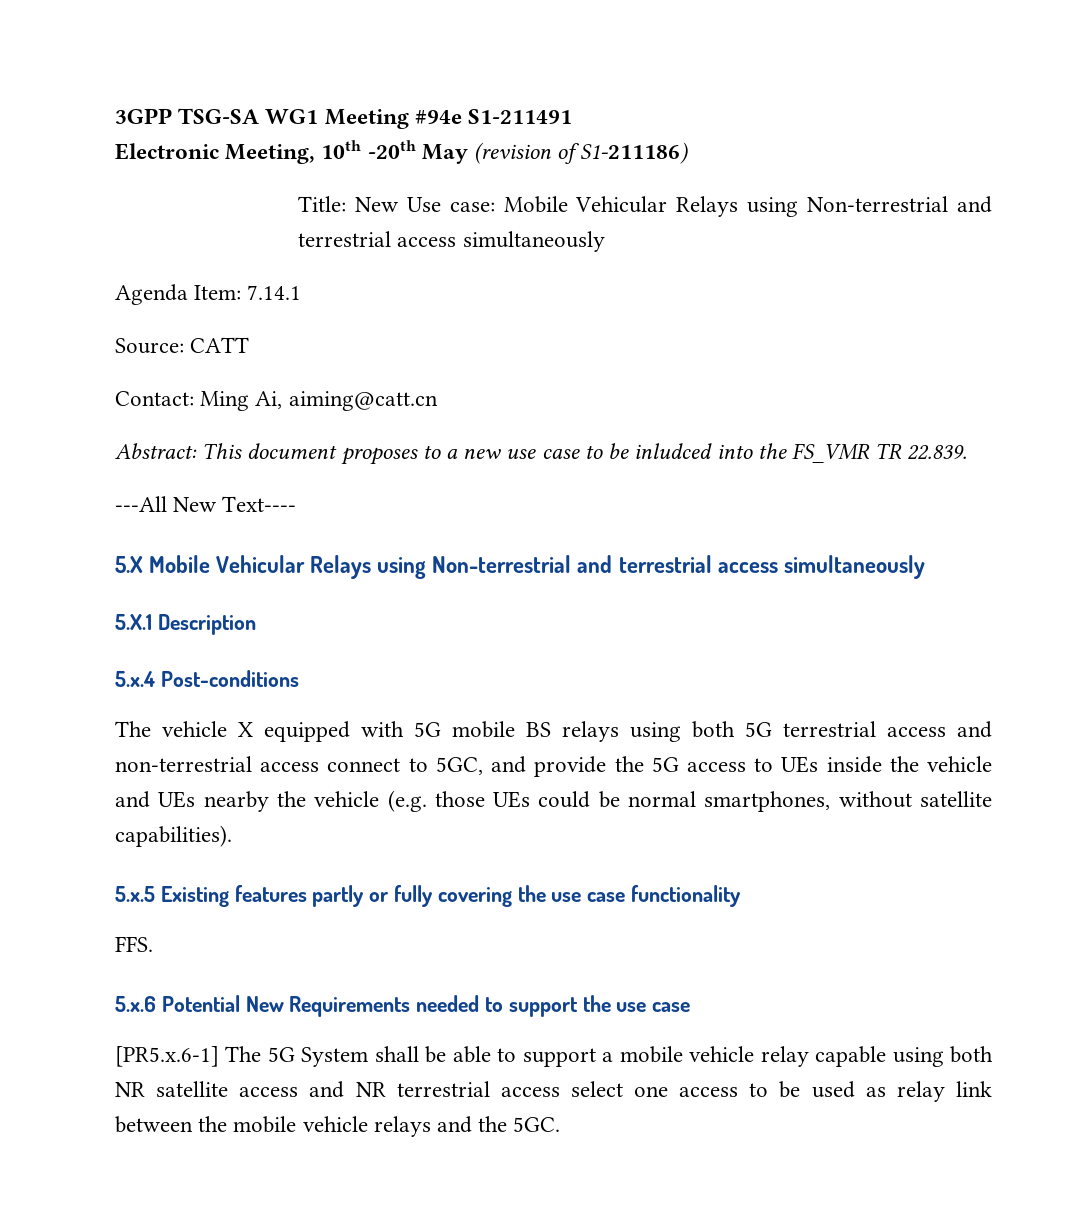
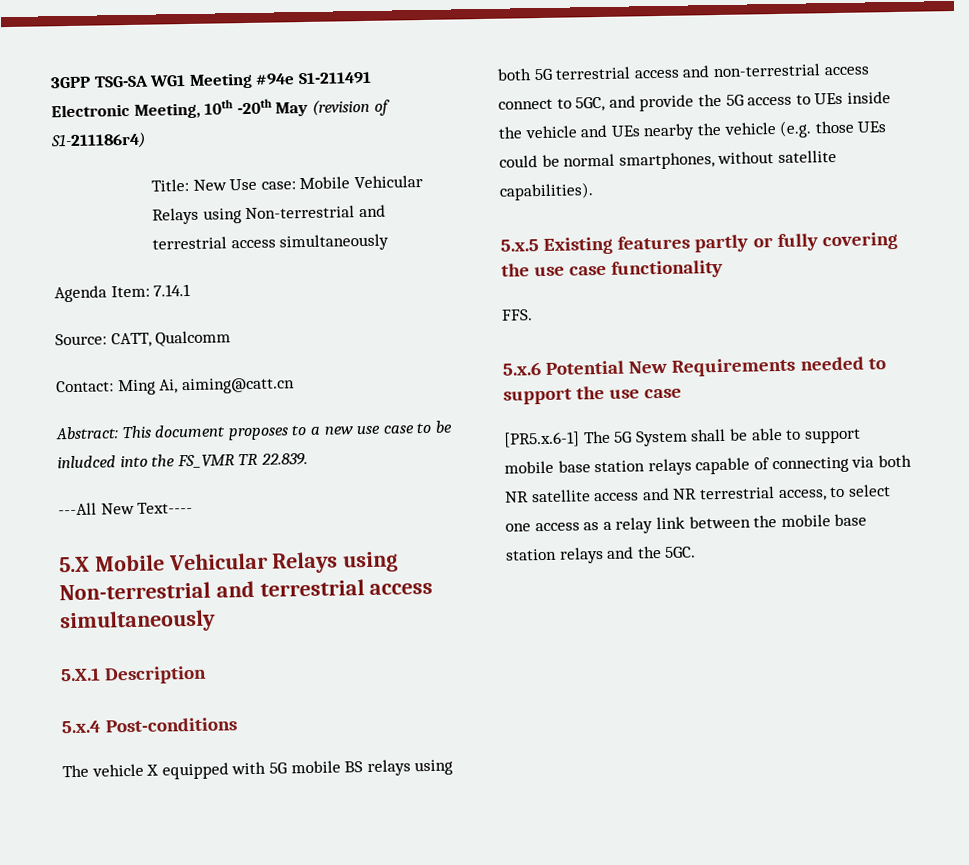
[580,142,689,164] S1-211186) -> [50,131,146,150] S1-211186r4)
[190,337,250,353] CATT -> [110,330,232,348] CATT, Qualcomm
[602,1046,944,1067] a mobile vehicle relay capable using -> [504,456,875,476] mobile base station relays capable of connecting via
[500,1087,560,1097] access -> [778,486,846,502] access, to
[749,1081,886,1098] to be used as -> [583,521,612,531] as a
[302,1116,368,1132] vehicle -> [834,513,868,527] [505,548,557,561] base station

